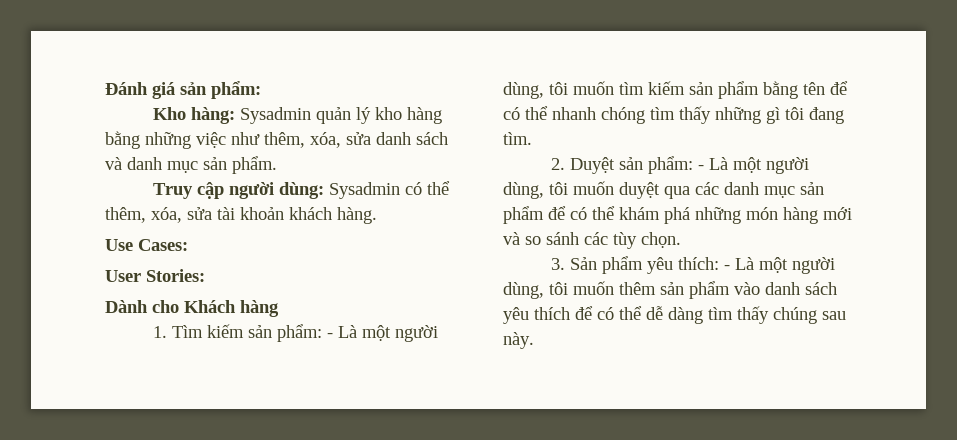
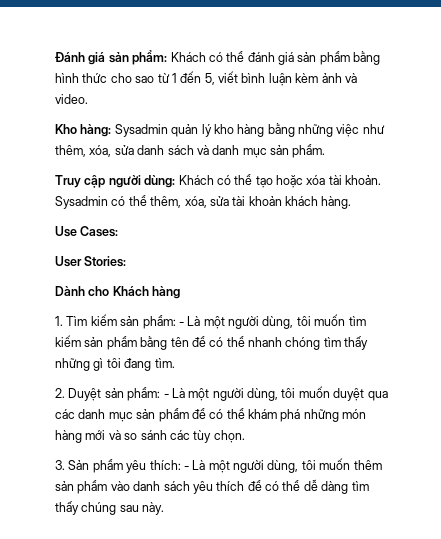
(261, 90) none -> [170,51,381,65] [55,71,357,86] [55,94,88,104] Khách có thể đánh giá sản phẩm bằng hình thức cho sao từ 1 đến 5, viết bình luận kèm ảnh và video.
(324, 190) none -> [178,174,382,188] Khách có thể tạo hoặc xóa tài khoản.

